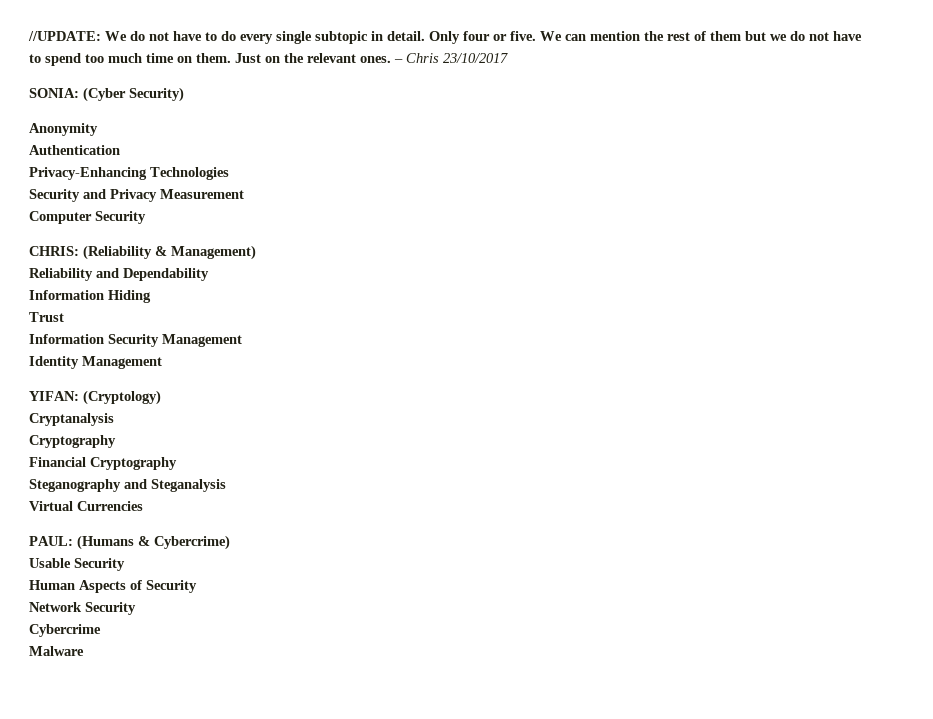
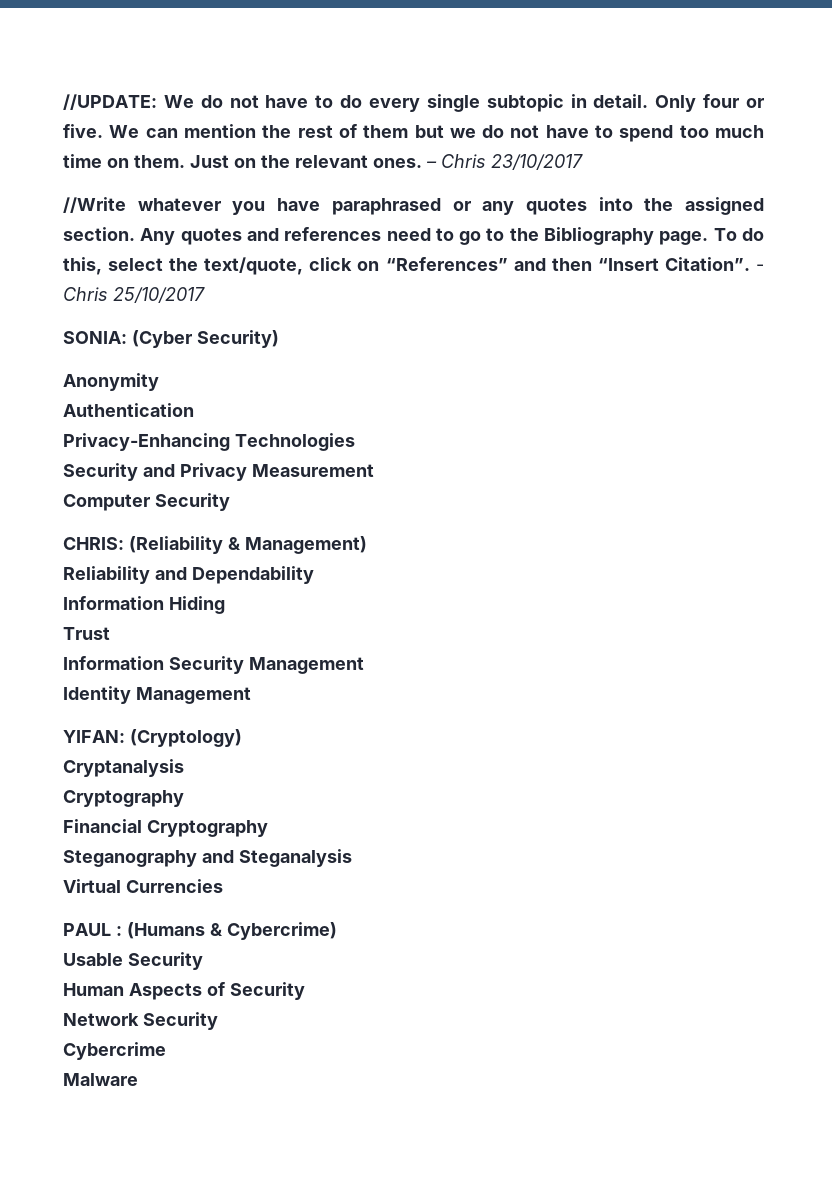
(508, 58) none -> [63,197,764,215] [63,227,764,245] [63,257,764,275] [63,287,205,303] // //Write whatever you have paraphrased or any quotes into the assigned section. Any quotes and references need to go to the Bibliography page. To do this, select the text/quote, click on “References” and then “Insert Citation”. - Chris 25/10/2017
[29,536,73,546] PAUL: -> [63,923,122,936] PAUL :

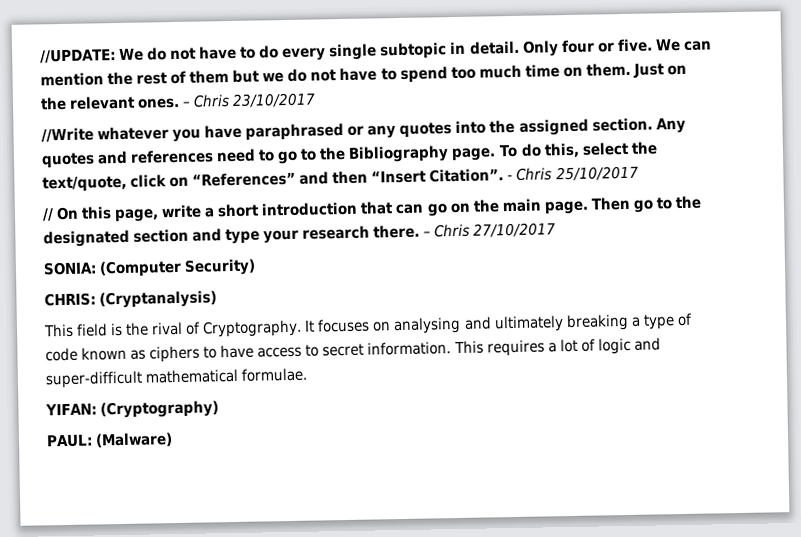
(205, 295) none -> [42,195,701,223] [43,222,557,248] // // On this page, write a short introduction that can go on the main page. Then go to the designated section and type your research there. – Chris 27/10/2017
[132,330,192,348] (Cyber -> [99,259,183,278] (Computer
[63,373,159,391] [63,403,194,417] [63,433,355,451] [63,463,374,481] [63,493,230,511] [63,536,367,554] [63,566,314,584] [63,596,225,614] [63,627,110,640] [63,656,364,674] [63,686,251,704] [63,729,242,747] [63,759,184,777] [63,790,184,807] [63,819,268,837] [63,849,352,867] [63,879,223,893] [63,922,337,940] [63,952,203,970] [63,982,305,1000] [63,1012,218,1030] [63,1042,166,1060] [63,1073,138,1086] Anonymity // Authentication // Privacy-Enhancing Technologies // Security and Privacy Measurement // Computer Security // CHRIS: (Reliability & Management) // Reliability and Dependability // Information Hiding // Trust // Information Security Management // Identity Management // YIFAN: (Cryptology) // Cryptanalysis // Cryptography // Financial Cryptography // Steganography and Steganalysis // Virtual Currencies // PAUL : (Humans & Cybercrime) // Usable Security // Human Aspects of Security // Network Security // Cybercrime // Malware -> [44,290,218,309] [43,312,693,338] [45,337,661,363] [45,367,308,389] [45,400,220,419] [46,432,174,448] CHRIS: (Cryptanalysis) // This field is the rival of Cryptography. It focuses on analysing and ultimately breaking a type of code known as ciphers to have access to secret information. This requires a lot of logic and super-difficult mathematical formulae. // YIFAN: (Cryptography) // PAUL: (Malware)

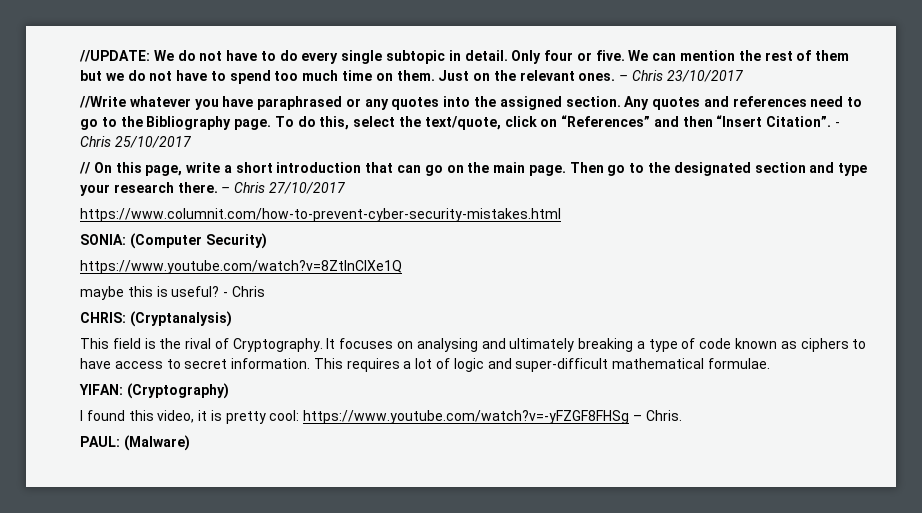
(557, 230) none -> [80,208,561,222] // https://www.columnit.com/how-to-prevent-cyber-security-mistakes.html
(257, 267) none -> [80,260,402,274] [80,286,265,300] // https://www.youtube.com/watch?v=8ZtInClXe1Q // maybe this is useful? - Chris
(220, 409) none -> [80,410,682,424] // I found this video, it is pretty cool: https://www.youtube.com/watch?v=-yFZGF8FHSg – Chris.

